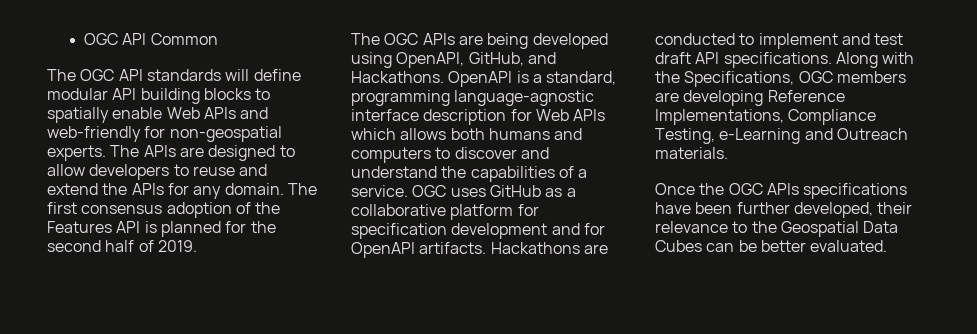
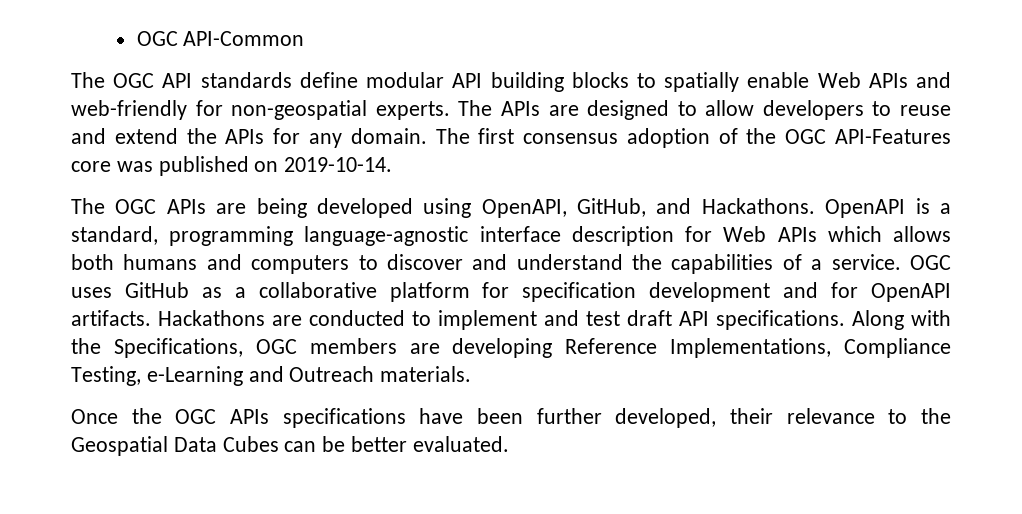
[83,33,218,45] OGC API Common -> [136,31,305,46] OGC API-Common
[225,69,250,81] will -> (292, 80) none
[47,221,276,237] [47,240,197,252] Features API is planned for the second half of 2019. -> [785,129,952,144] [71,156,393,176] OGC API-Features core was published on 2019-10-14.

